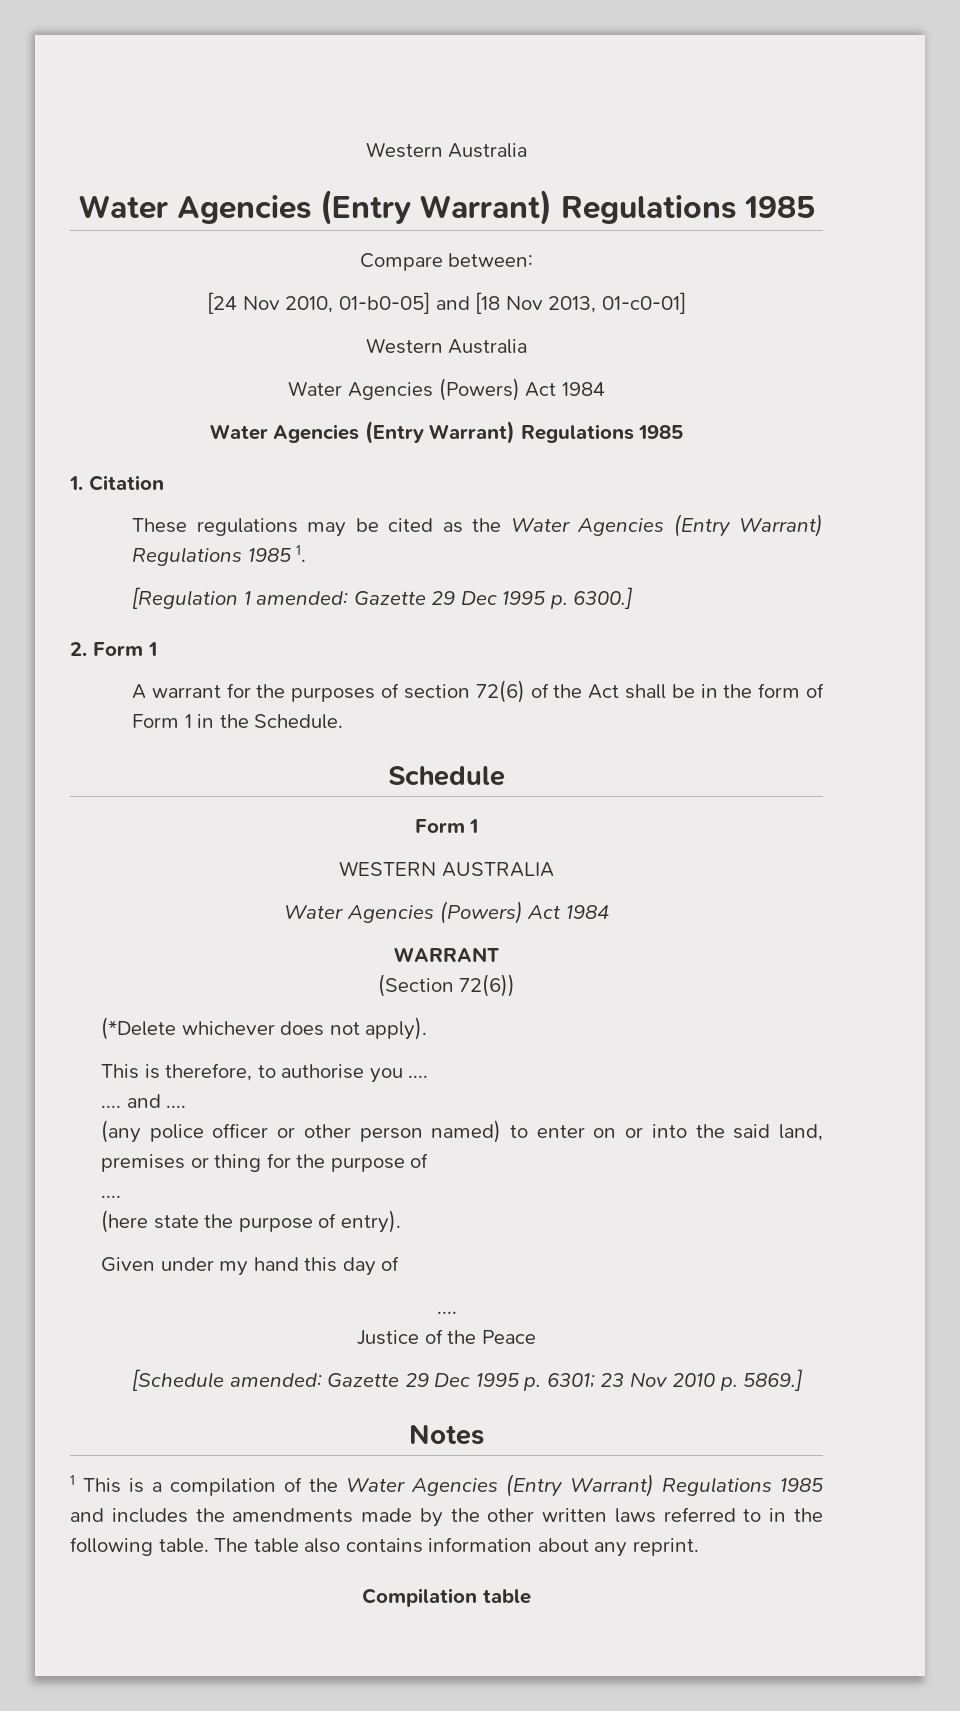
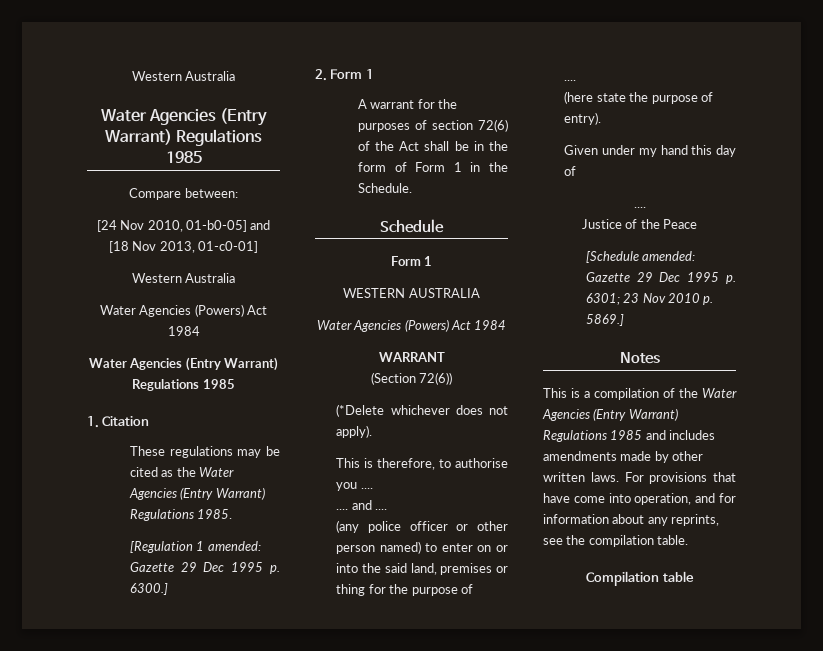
[247,545,307,562] 1985 1. -> [197,509,233,519] 1985.
[70,1475,75,1485] 1 -> (660, 358) none
[195,1508,225,1522] the -> (716, 435) none
[450,1508,480,1522] the -> (669, 457) none
[614,1507,824,1523] [70,1537,699,1557] laws referred to in the following table. The table also contains information about any reprint. -> [590,472,736,484] [543,493,736,505] [543,514,720,526] [543,535,689,547] laws. For provisions that have come into operation, and for information about any reprints, see the compilation table.

